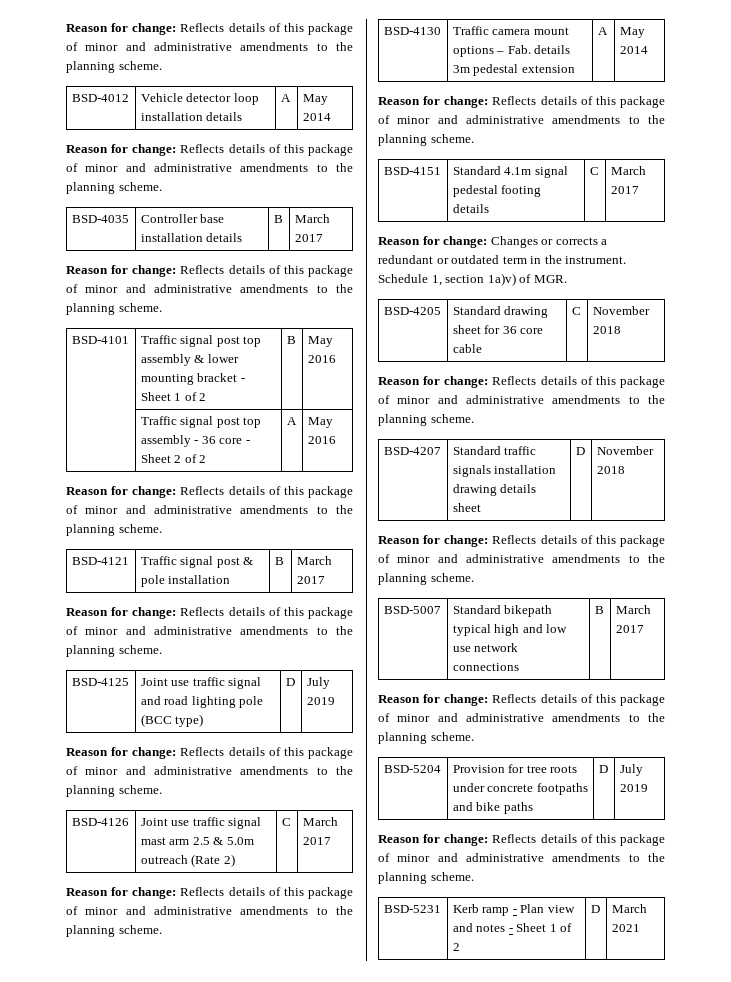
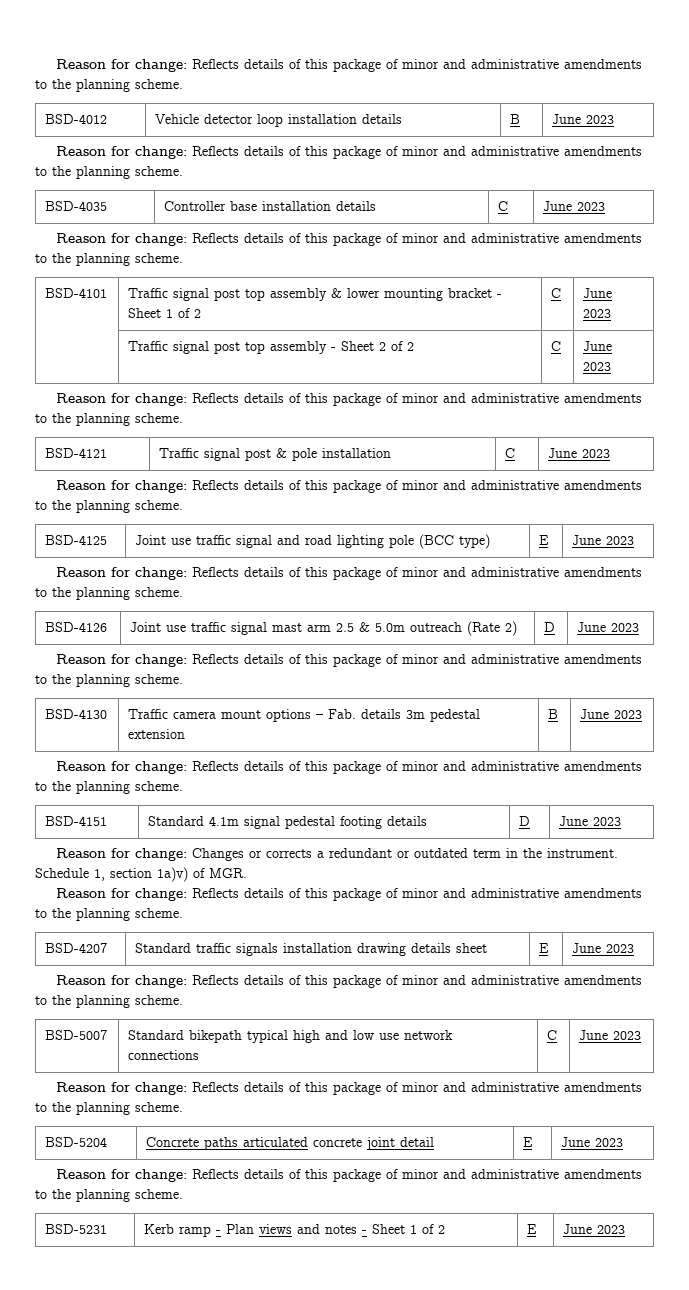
[280,94,291,102] [302,94,328,105] [302,113,331,121] A | May 2014 -> [510,114,521,124] [552,114,615,124] B | June 2023
[273,215,283,223] [294,214,330,223] [294,234,323,242] B | March 2017 -> [498,201,509,211] [543,201,606,211] C | June 2023
[286,336,296,344] [307,336,333,347] [307,355,336,363] B | May 2016 -> [551,288,562,298] [583,288,613,298] [583,309,612,318] C | June 2023
[201,436,250,444] 36 core - -> (337, 349) none
[286,417,297,425] [307,417,333,428] [307,436,336,444] A | May 2016 -> [551,341,562,351] [583,341,613,351] [583,362,612,371] C | June 2023
[274,557,284,565] [296,556,332,565] [296,576,325,584] B | March 2017 -> [505,448,516,458] [548,448,611,458] C | June 2023
[285,678,295,686] [306,677,330,689] [306,697,335,705] D | July 2019 -> [539,535,550,545] [572,535,635,545] E | June 2023
[281,818,291,826] [302,817,338,826] [302,837,331,845] C | March 2017 -> [544,622,556,632] [577,622,640,632] D | June 2023
[597,27,608,35] [619,27,645,38] [619,46,648,54] A | May 2014 -> [548,709,559,719] [580,709,643,719] B | June 2023
[589,167,599,175] [610,166,646,175] [610,186,639,194] C | March 2017 -> [519,816,531,826] [559,816,622,826] D | June 2023
[383,307,441,315] [452,306,549,318] [452,325,544,334] [452,344,482,353] [571,307,581,315] [592,306,650,315] [592,326,621,334] // BSD-4205 | Standard drawing sheet for 36 core cable | C | November 2018 -> (247, 873) none
[575,447,585,455] [596,446,654,455] [596,466,625,474] D | November 2018 -> [539,943,550,953] [572,943,635,953] E | June 2023
[594,606,604,614] [615,605,651,614] [615,625,644,633] B | March 2017 -> [547,1030,558,1040] [579,1030,642,1040] C | June 2023
[452,764,578,773] [452,783,588,795] [452,802,533,814] [598,765,608,773] [619,764,643,776] [619,784,648,792] Provision for tree roots under concrete footpaths and bike paths | D | July 2019 -> [146,1137,435,1150] [523,1137,534,1147] [561,1137,624,1147] Concrete paths articulated concrete joint detail | E | June 2023
[547,905,575,913] view -> [259,1224,293,1234] views
[590,905,600,913] [611,904,647,913] [611,924,640,932] D | March 2021 -> [527,1224,538,1234] [563,1224,626,1234] E | June 2023

